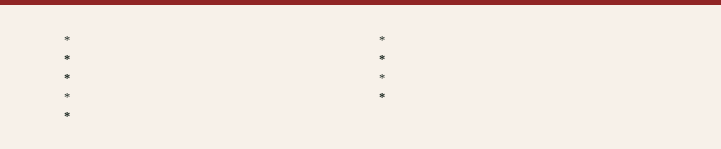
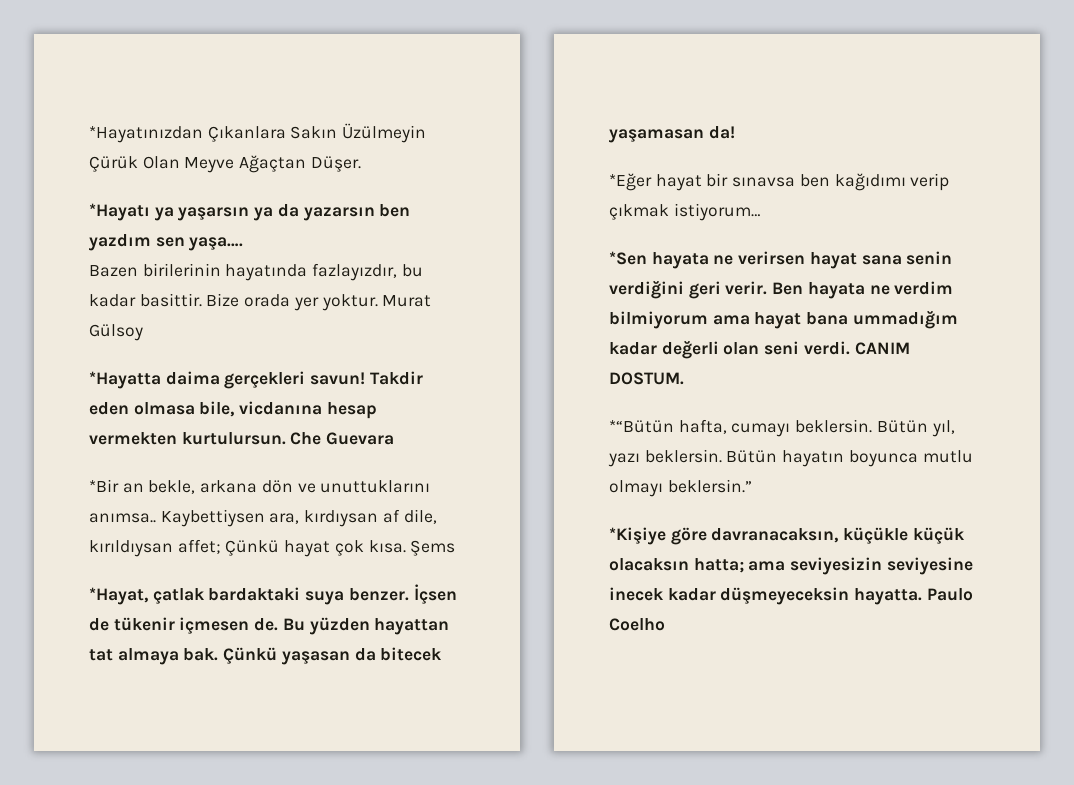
[64,36,70,44] [64,55,70,63] [64,74,70,82] [64,93,70,101] [64,112,70,120] [379,36,385,44] [379,55,385,63] [379,74,385,82] [379,93,385,101] * // * // * // * // * // * // * // * // * -> [89,123,427,143] [89,155,361,173] [89,203,411,221] [89,234,244,251] [89,263,423,281] [89,293,432,311] [89,324,143,341] [89,371,423,389] [89,401,377,419] [89,432,395,445] [89,479,431,494] [89,509,437,527] [89,539,456,557] [89,584,457,605] [89,617,450,635] [89,647,443,665] [609,126,735,143] [609,173,950,191] [609,203,760,221] [609,251,953,269] [609,281,954,299] [609,311,958,329] [609,341,910,359] [609,372,684,385] [609,419,955,437] [608,449,973,467] [609,479,752,497] [609,527,965,545] [609,557,973,575] [609,587,973,605] [609,618,665,631] *Hayatınızdan Çıkanlara Sakın Üzülmeyin Çürük Olan Meyve Ağaçtan Düşer. // *Hayatı ya yaşarsın ya da yazarsın ben yazdım sen yaşa…. // Bazen birilerinin hayatında fazlayızdır, bu kadar basittir. Bize orada yer yoktur. Murat Gülsoy // *Hayatta daima gerçekleri savun! Takdir eden olmasa bile, vicdanına hesap vermekten kurtulursun. Che Guevara // *Bir an bekle, arkana dön ve unuttuklarını anımsa.. Kaybettiysen ara, kırdıysan af dile, kırıldıysan affet; Çünkü hayat çok kısa. Şems // *Hayat, çatlak bardaktaki suya benzer. İçsen de tükenir içmesen de. Bu yüzden hayattan tat almaya bak. Çünkü yaşasan da bitecek yaşamasan da! // *Eğer hayat bir sınavsa ben kağıdımı verip çıkmak istiyorum… // *Sen hayata ne verirsen hayat sana senin verdiğini geri verir. Ben hayata ne verdim bilmiyorum ama hayat bana ummadığım kadar değerli olan seni verdi. CANIM DOSTUM. // *“Bütün hafta, cumayı beklersin. Bütün yıl, yazı beklersin. Bütün hayatın boyunca mutlu olmayı beklersin.” // *Kişiye göre davranacaksın, küçükle küçük olacaksın hatta; ama seviyesizin seviyesine inecek kadar düşmeyeceksin hayatta. Paulo Coelho

